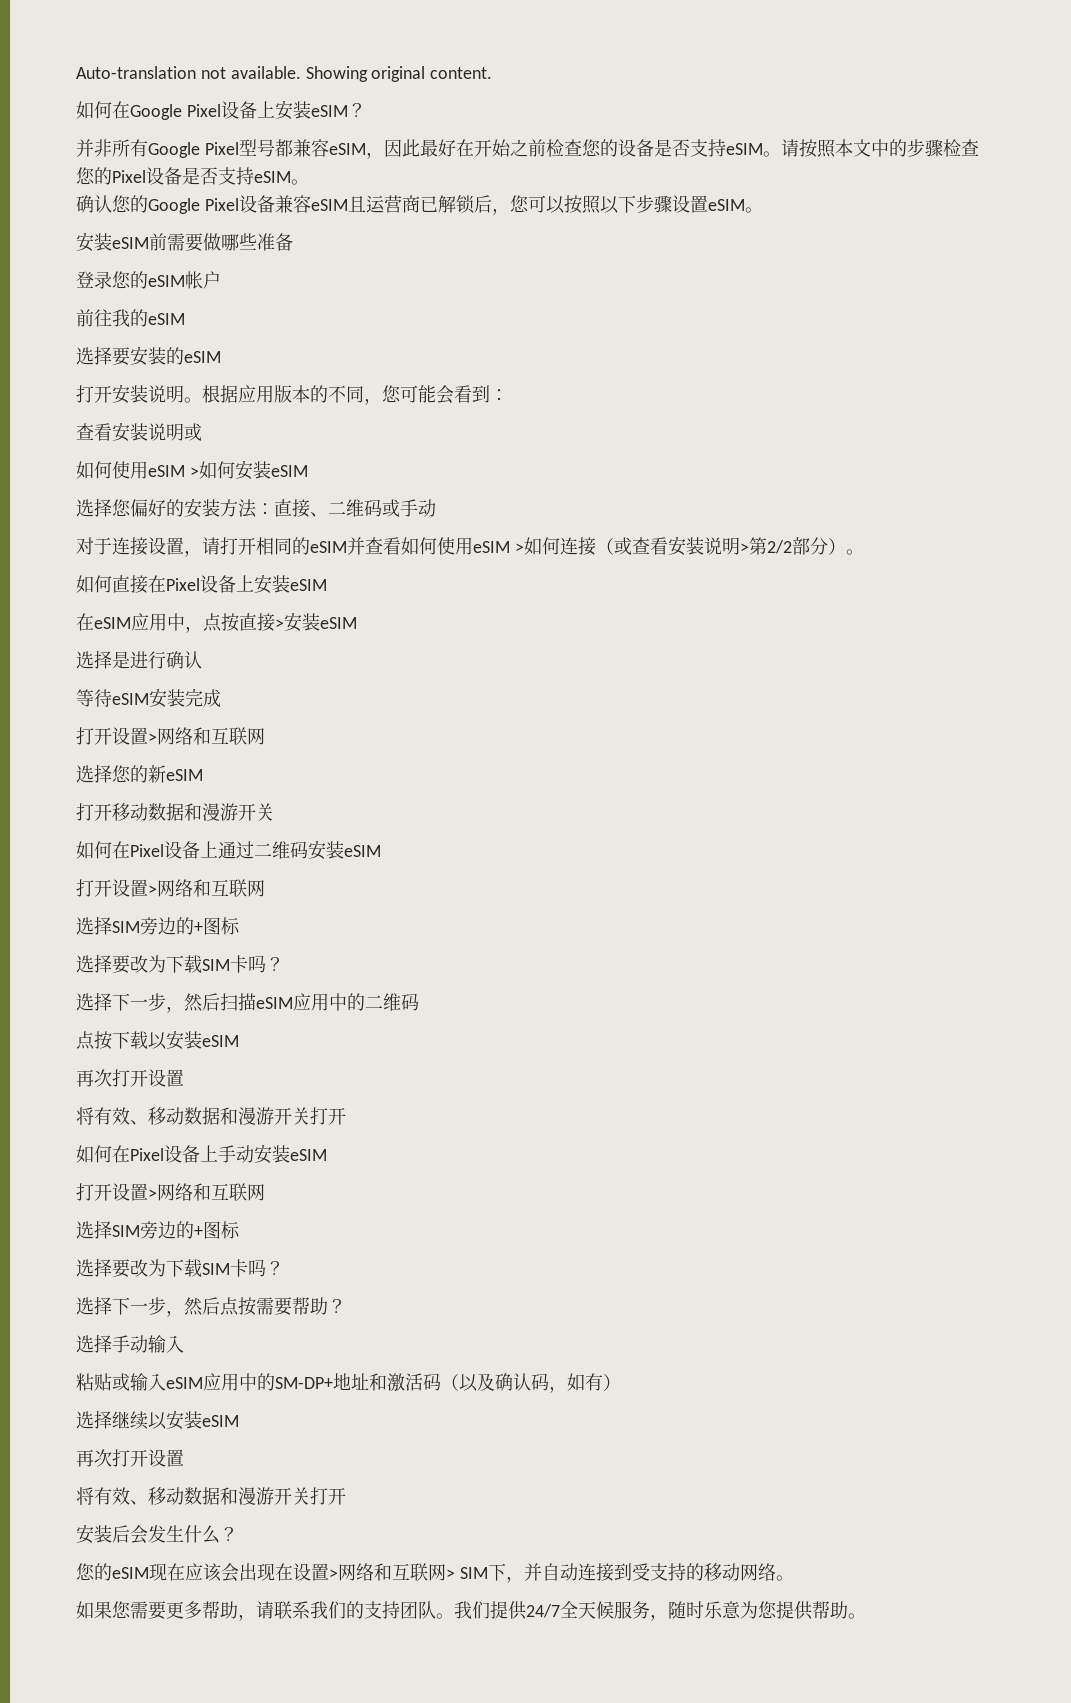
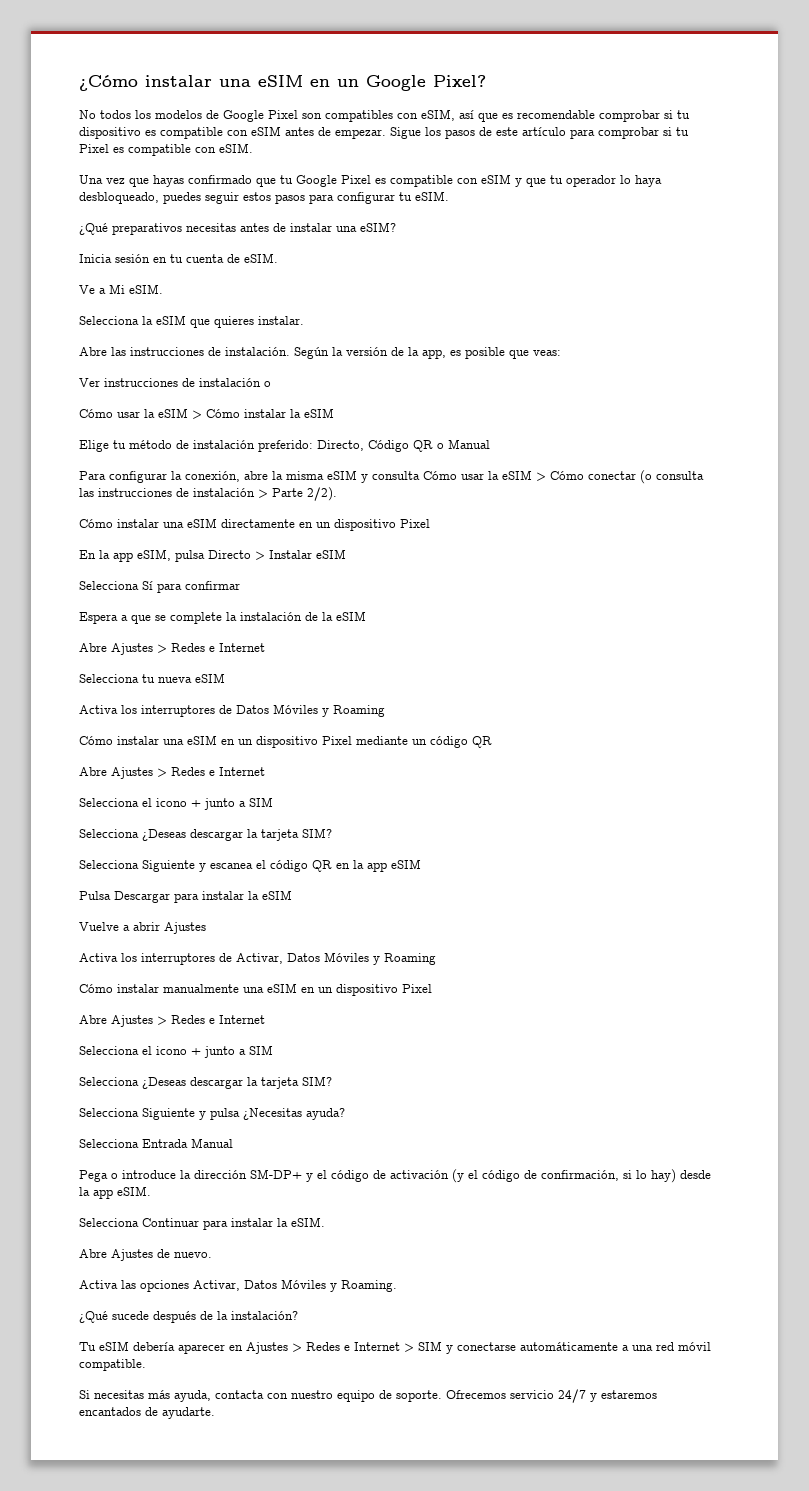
[76,66,493,82] [76,100,366,120] [76,139,979,159] [76,167,309,185] [76,195,763,215] [76,232,293,252] [76,271,221,289] [76,309,185,327] [76,346,221,366] [76,384,508,405] [76,422,202,442] [76,460,308,480] [76,498,436,518] [76,536,864,557] [76,574,327,594] [76,612,357,633] [76,650,202,669] [76,688,221,708] [76,727,265,745] [76,764,203,783] [76,803,274,821] [76,840,381,860] [76,879,265,897] [76,916,240,935] [76,954,284,974] [76,992,419,1013] [76,1030,239,1050] [76,1069,184,1087] [76,1107,346,1125] [76,1144,327,1164] [76,1183,265,1201] [76,1220,240,1239] [76,1258,284,1278] [76,1296,346,1317] [76,1334,184,1353] [76,1373,621,1393] [76,1410,239,1430] [76,1449,184,1467] [76,1487,346,1505] [76,1524,238,1544] [76,1563,794,1583] [76,1601,866,1621] Auto-translation not available. Showing original content. // 如何在Google Pixel设备上安装eSIM？ // 并非所有Google Pixel型号都兼容eSIM，因此最好在开始之前检查您的设备是否支持eSIM。请按照本文中的步骤检查您的Pixel设备是否支持eSIM。 // 确认您的Google Pixel设备兼容eSIM且运营商已解锁后，您可以按照以下步骤设置eSIM。 // 安装eSIM前需要做哪些准备 // 登录您的eSIM帐户 // 前往我的eSIM // 选择要安装的eSIM // 打开安装说明。根据应用版本的不同，您可能会看到： // 查看安装说明或 // 如何使用eSIM >如何安装eSIM // 选择您偏好的安装方法：直接、二维码或手动 // 对于连接设置，请打开相同的eSIM并查看如何使用eSIM >如何连接（或查看安装说明>第2/2部分）。 // 如何直接在Pixel设备上安装eSIM // 在eSIM应用中，点按直接>安装eSIM // 选择是进行确认 // 等待eSIM安装完成 // 打开设置>网络和互联网 // 选择您的新eSIM // 打开移动数据和漫游开关 // 如何在Pixel设备上通过二维码安装eSIM // 打开设置>网络和互联网 // 选择SIM旁边的+图标 // 选择要改为下载SIM卡吗？ // 选择下一步，然后扫描eSIM应用中的二维码 // 点按下载以安装eSIM // 再次打开设置 // 将有效、移动数据和漫游开关打开 // 如何在Pixel设备上手动安装eSIM // 打开设置>网络和互联网 // 选择SIM旁边的+图标 // 选择要改为下载SIM卡吗？ // 选择下一步，然后点按需要帮助？ // 选择手动输入 // 粘贴或输入eSIM应用中的SM-DP+地址和激活码（以及确认码，如有） // 选择继续以安装eSIM // 再次打开设置 // 将有效、移动数据和漫游开关打开 // 安装后会发生什么？ // 您的eSIM现在应该会出现在设置>网络和互联网> SIM下，并自动连接到受支持的移动网络。 // 如果您需要更多帮助，请联系我们的支持团队。我们提供24/7全天候服务，随时乐意为您提供帮助。 -> [79,75,486,91] [79,109,690,122] [79,126,689,139] [79,143,253,156] [79,174,662,187] [79,191,449,204] [79,222,396,235] [79,253,278,263] [79,284,163,294] [79,315,304,328] [79,347,561,359] [79,378,271,387] [79,408,334,419] [79,439,490,452] [79,470,704,484] [79,487,337,501] [79,518,430,531] [79,549,346,562] [79,581,240,593] [79,611,366,624] [79,643,265,655] [79,673,225,683] [79,704,385,717] [79,735,492,748] [79,767,265,779] [79,797,273,810] [79,828,332,841] [79,859,421,872] [79,890,292,903] [79,922,206,934] [79,952,436,965] [79,983,432,996] [79,1015,265,1027] [79,1045,273,1058] [79,1076,332,1089] [79,1108,345,1120] [79,1138,233,1148] [79,1169,711,1183] [79,1186,151,1199] [79,1217,325,1230] [79,1249,212,1261] [79,1279,397,1292] [79,1311,298,1323] [79,1341,711,1354] [79,1359,146,1371] [79,1389,657,1403] [79,1407,215,1419] ¿Cómo instalar una eSIM en un Google Pixel? // No todos los modelos de Google Pixel son compatibles con eSIM, así que es recomendable comprobar si tu dispositivo es compatible con eSIM antes de empezar. Sigue los pasos de este artículo para comprobar si tu Pixel es compatible con eSIM. // Una vez que hayas confirmado que tu Google Pixel es compatible con eSIM y que tu operador lo haya desbloqueado, puedes seguir estos pasos para configurar tu eSIM. // ¿Qué preparativos necesitas antes de instalar una eSIM? // Inicia sesión en tu cuenta de eSIM. // Ve a Mi eSIM. // Selecciona la eSIM que quieres instalar. // Abre las instrucciones de instalación. Según la versión de la app, es posible que veas: // Ver instrucciones de instalación o // Cómo usar la eSIM > Cómo instalar la eSIM // Elige tu método de instalación preferido: Directo, Código QR o Manual // Para configurar la conexión, abre la misma eSIM y consulta Cómo usar la eSIM > Cómo conectar (o consulta las instrucciones de instalación > Parte 2/2). // Cómo instalar una eSIM directamente en un dispositivo Pixel // En la app eSIM, pulsa Directo > Instalar eSIM // Selecciona Sí para confirmar // Espera a que se complete la instalación de la eSIM // Abre Ajustes > Redes e Internet // Selecciona tu nueva eSIM // Activa los interruptores de Datos Móviles y Roaming // Cómo instalar una eSIM en un dispositivo Pixel mediante un código QR // Abre Ajustes > Redes e Internet // Selecciona el icono + junto a SIM // Selecciona ¿Deseas descargar la tarjeta SIM? // Selecciona Siguiente y escanea el código QR en la app eSIM // Pulsa Descargar para instalar la eSIM // Vuelve a abrir Ajustes // Activa los interruptores de Activar, Datos Móviles y Roaming // Cómo instalar manualmente una eSIM en un dispositivo Pixel // Abre Ajustes > Redes e Internet // Selecciona el icono + junto a SIM // Selecciona ¿Deseas descargar la tarjeta SIM? // Selecciona Siguiente y pulsa ¿Necesitas ayuda? // Selecciona Entrada Manual // Pega o introduce la dirección SM-DP+ y el código de activación (y el código de confirmación, si lo hay) desde la app eSIM. // Selecciona Continuar para instalar la eSIM. // Abre Ajustes de nuevo. // Activa las opciones Activar, Datos Móviles y Roaming. // ¿Qué sucede después de la instalación? // Tu eSIM debería aparecer en Ajustes > Redes e Internet > SIM y conectarse automáticamente a una red móvil compatible. // Si necesitas más ayuda, contacta con nuestro equipo de soporte. Ofrecemos servicio 24/7 y estaremos encantados de ayudarte.

